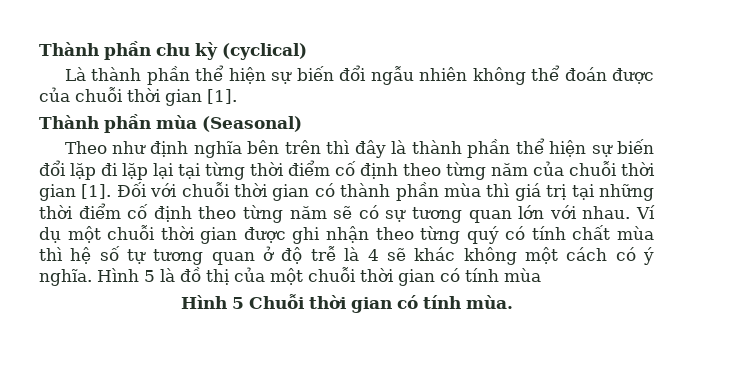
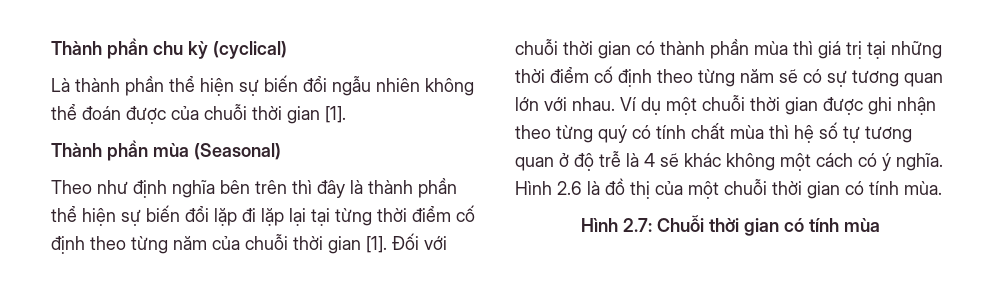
[144,270,155,282] 5 -> [557,181,582,195] 2.6
[504,268,541,282] [180,295,244,309] mùa // Hình 5 -> [904,181,942,195] [580,218,652,232] mùa. // Hình 2.7:
[465,295,513,309] mùa. -> [843,218,880,232] mùa

